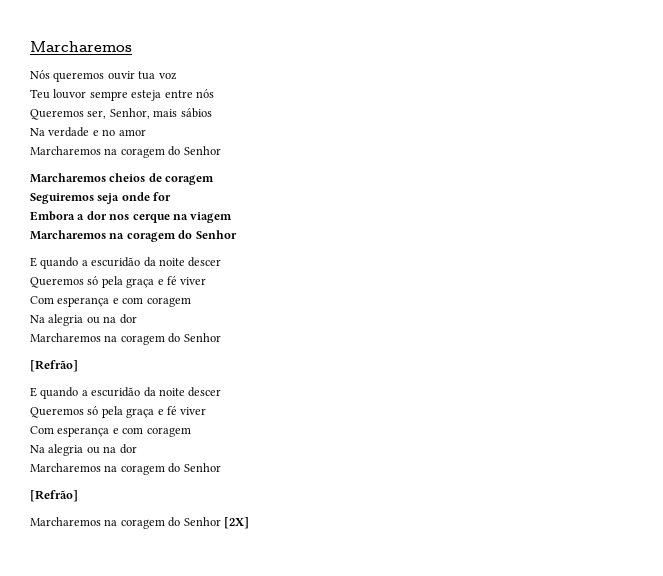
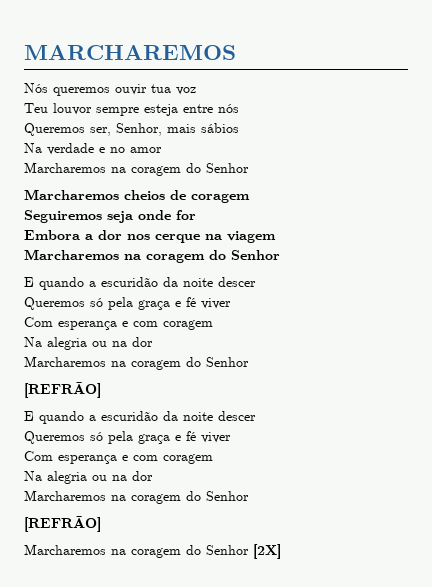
[30,41,132,52] Marcharemos -> [24,45,236,60] MARCHAREMOS
[30,360,78,372] [Refrão] -> [24,382,101,398] [REFRÃO]
[30,490,78,502] [Refrão] -> [24,516,101,532] [REFRÃO]

